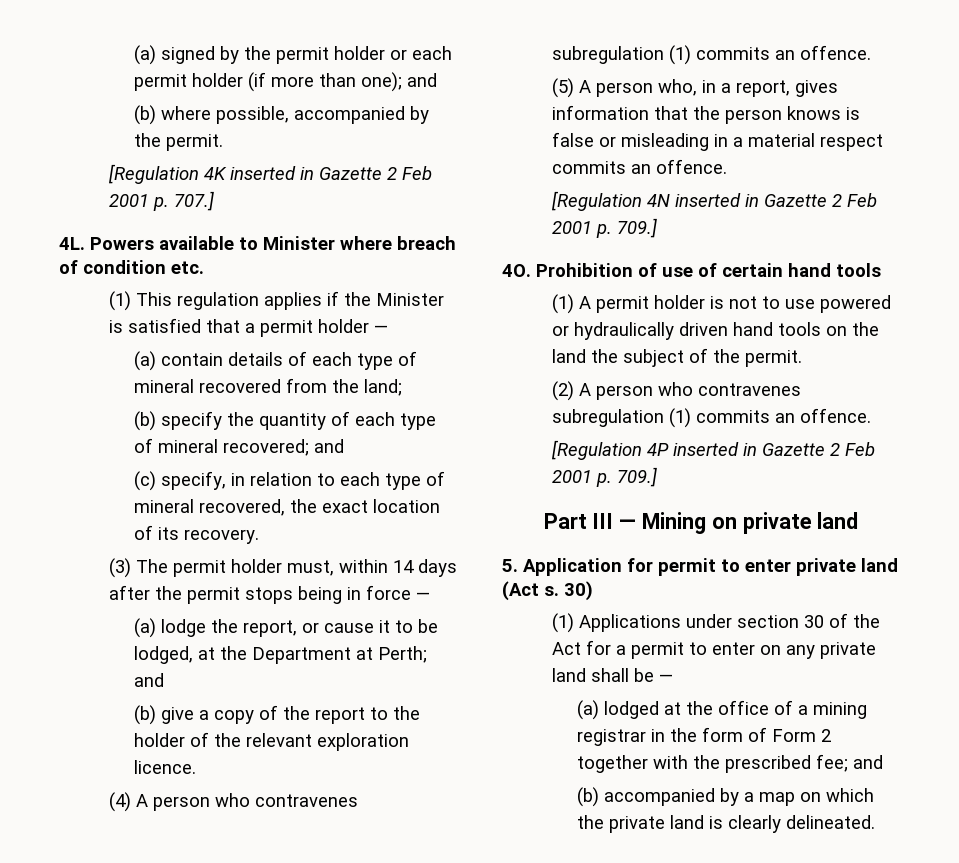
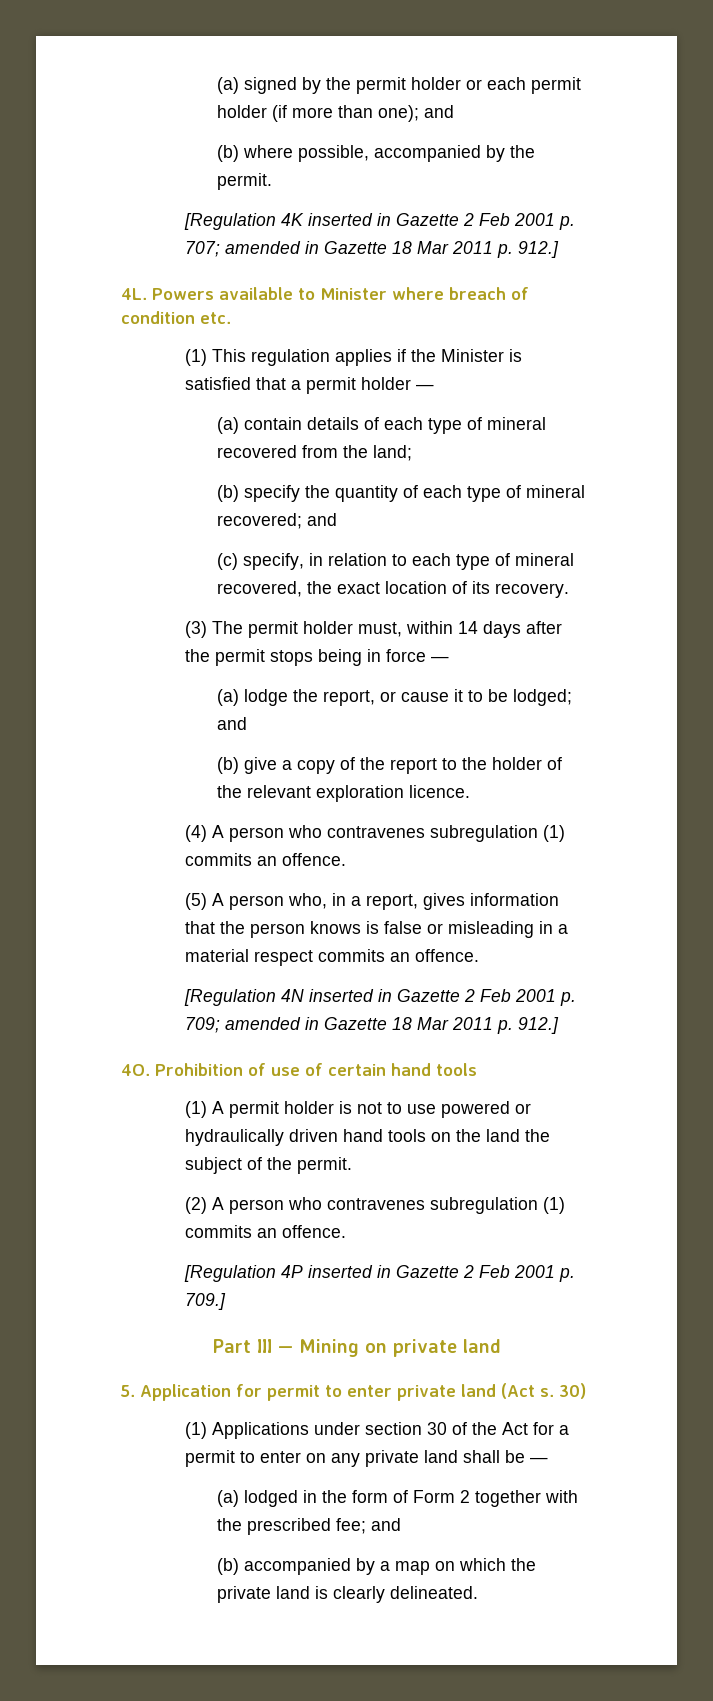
[173,191,214,211] 707.] -> [185,241,560,258] 707; amended in Gazette 18 Mar 2011 p. 912.]
[133,646,427,664] lodged, at the Department at Perth; -> [513,689,573,706] lodged;
[616,218,657,238] 709.] -> [185,1017,560,1034] 709; amended in Gazette 18 Mar 2011 p. 912.]
[663,700,867,719] [576,729,646,746] at the office of a mining registrar -> (299, 1498) none

